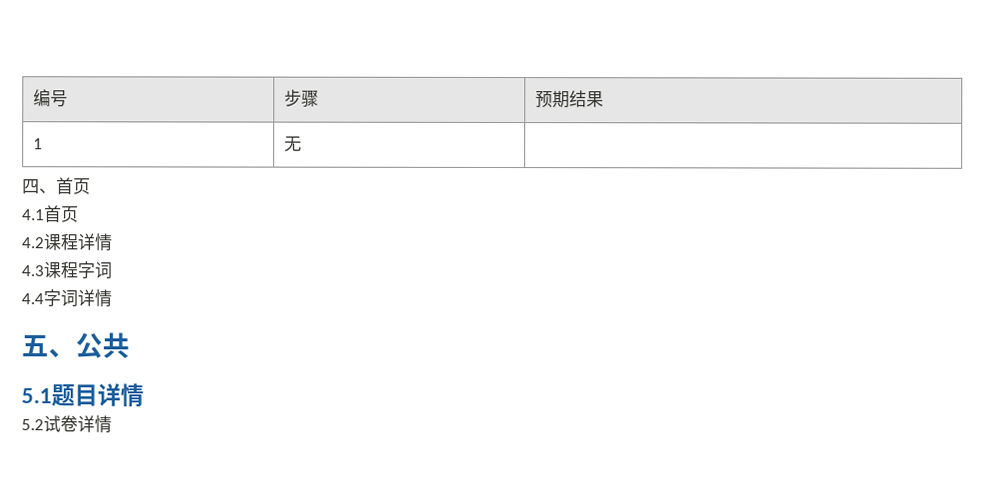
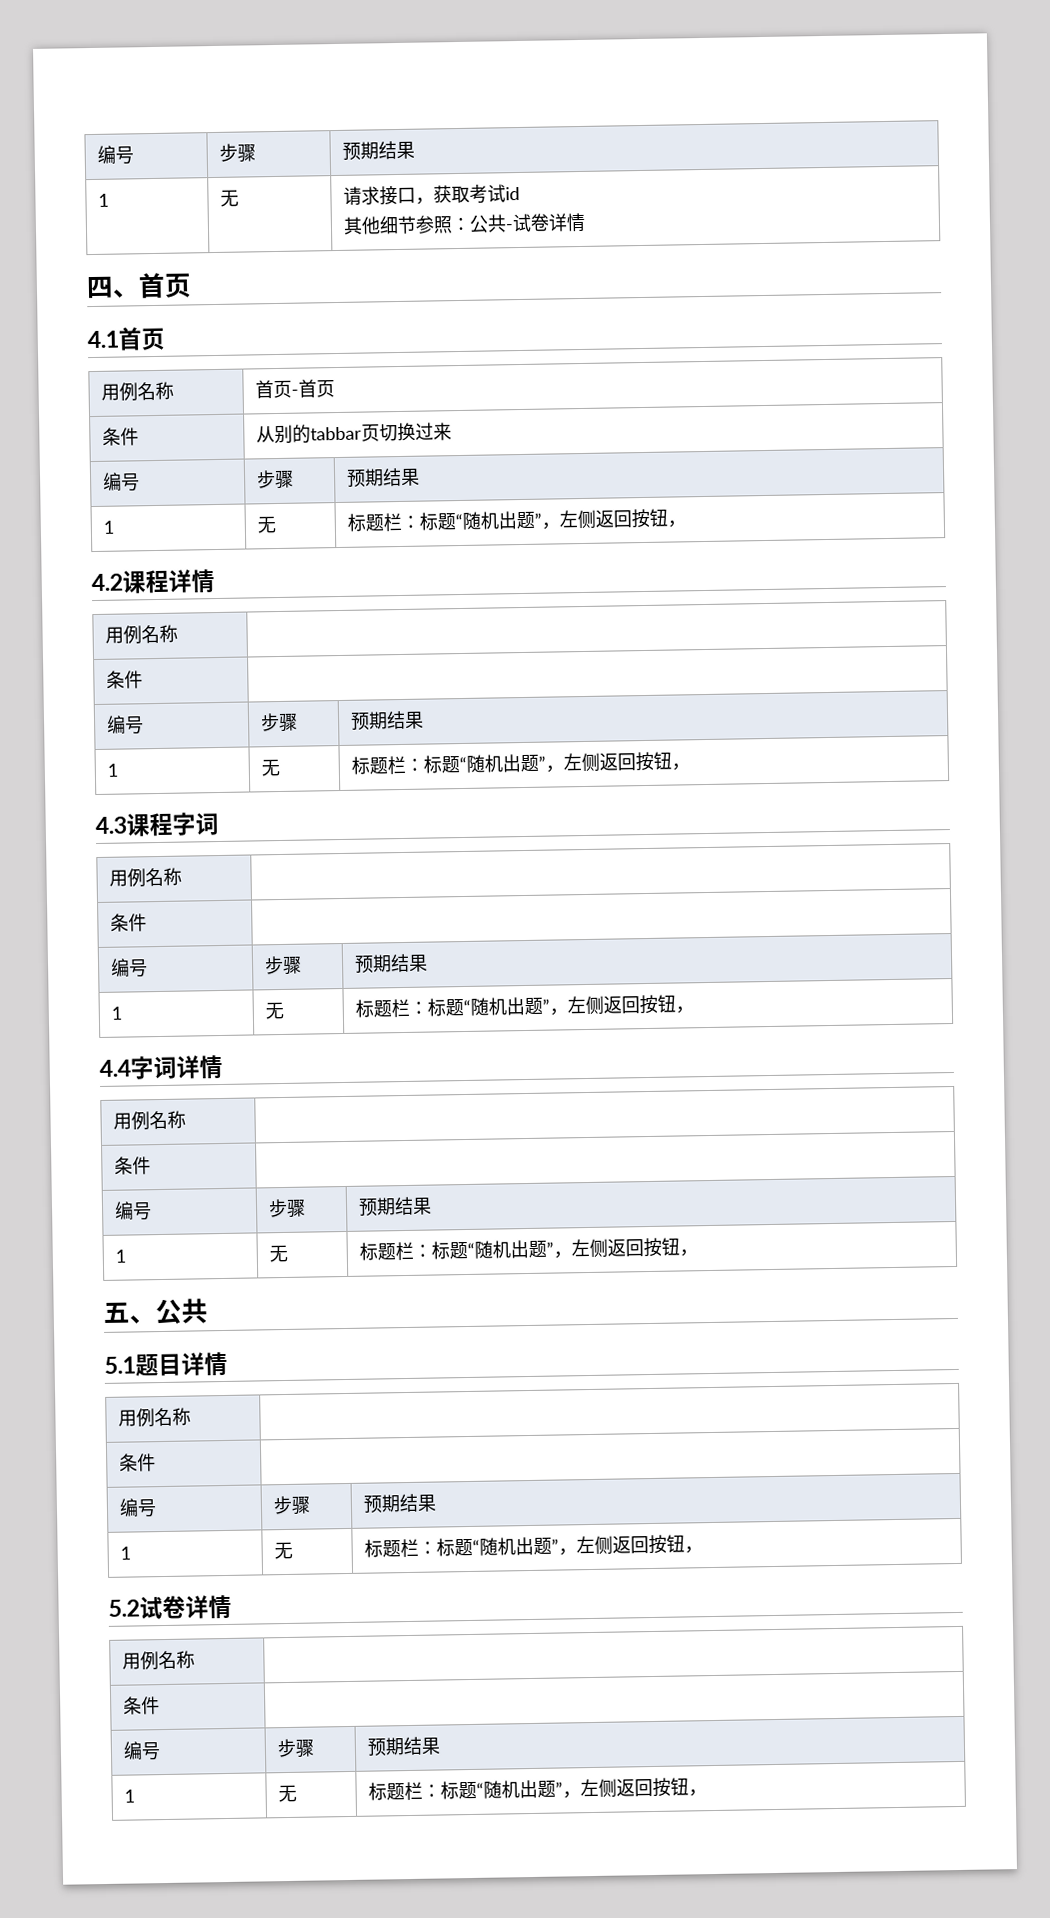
[32,89,68,108] [283,89,319,108] [534,90,604,109] [32,138,43,150] [283,135,302,152] [22,177,91,195] [22,205,79,223] [21,233,113,252] [21,261,112,279] [21,289,112,308] 编号 | 步骤 | 预期结果 // 1 | 无 | // 四、首页 // 4.1首页 // 4.2课程详情 // 4.3课程字词 // 4.4字词详情 -> [97,145,135,165] [219,143,257,163] [342,140,416,161] [98,193,110,207] [220,189,240,207] [343,184,521,206] [343,212,587,235] [86,272,192,299] [87,327,165,351] [101,381,175,402] [255,379,336,399] [102,427,140,446] [256,422,453,445] [102,472,141,492] [256,469,295,490] [346,467,421,488] [103,520,115,534] [257,516,277,534] [347,508,687,532] [91,569,215,594] [105,624,179,645] [106,670,144,689] [106,715,145,735] [260,712,299,733] [350,710,425,731] [107,763,119,777] [261,758,281,777] [351,751,691,775] [95,812,219,837] [109,867,183,888] [110,913,148,932] [110,958,149,978] [264,955,303,975] [354,953,429,974] [111,1006,123,1020] [265,1001,285,1020] [355,994,695,1018] [99,1054,223,1080] [113,1110,187,1131] [114,1156,152,1175] [114,1201,153,1221] [268,1198,307,1218] [358,1196,433,1217] [115,1249,127,1263] [269,1244,289,1263] [359,1237,699,1261] 编号 | 步骤 | 预期结果 // 1 | 无 | 请求接口，获取考试id // 其他细节参照：公共-试卷详情 // 四、首页 // 4.1首页 // 用例名称 | 首页-首页 // 条件 | 从别的tabbar页切换过来 // 编号 | 步骤 | 预期结果 // 1 | 无 | 标题栏：标题“随机出题”，左侧返回按钮， // 4.2课程详情 // 用例名称 | // 条件 | // 编号 | 步骤 | 预期结果 // 1 | 无 | 标题栏：标题“随机出题”，左侧返回按钮， // 4.3课程字词 // 用例名称 | // 条件 | // 编号 | 步骤 | 预期结果 // 1 | 无 | 标题栏：标题“随机出题”，左侧返回按钮， // 4.4字词详情 // 用例名称 | // 条件 | // 编号 | 步骤 | 预期结果 // 1 | 无 | 标题栏：标题“随机出题”，左侧返回按钮，
[21,415,112,434] // 5.2试卷详情 -> [118,1407,192,1428] [119,1453,157,1472] [119,1498,158,1518] [273,1495,312,1515] [363,1493,438,1514] [120,1546,132,1560] [274,1541,294,1560] [364,1534,704,1558] [108,1594,232,1620] [122,1650,196,1671] [123,1696,161,1715] [123,1741,162,1761] [277,1738,316,1758] [367,1736,442,1757] [124,1789,136,1803] [278,1784,298,1803] [368,1777,708,1801] // 用例名称 | // 条件 | // 编号 | 步骤 | 预期结果 // 1 | 无 | 标题栏：标题“随机出题”，左侧返回按钮， // 5.2试卷详情 // 用例名称 | // 条件 | // 编号 | 步骤 | 预期结果 // 1 | 无 | 标题栏：标题“随机出题”，左侧返回按钮，

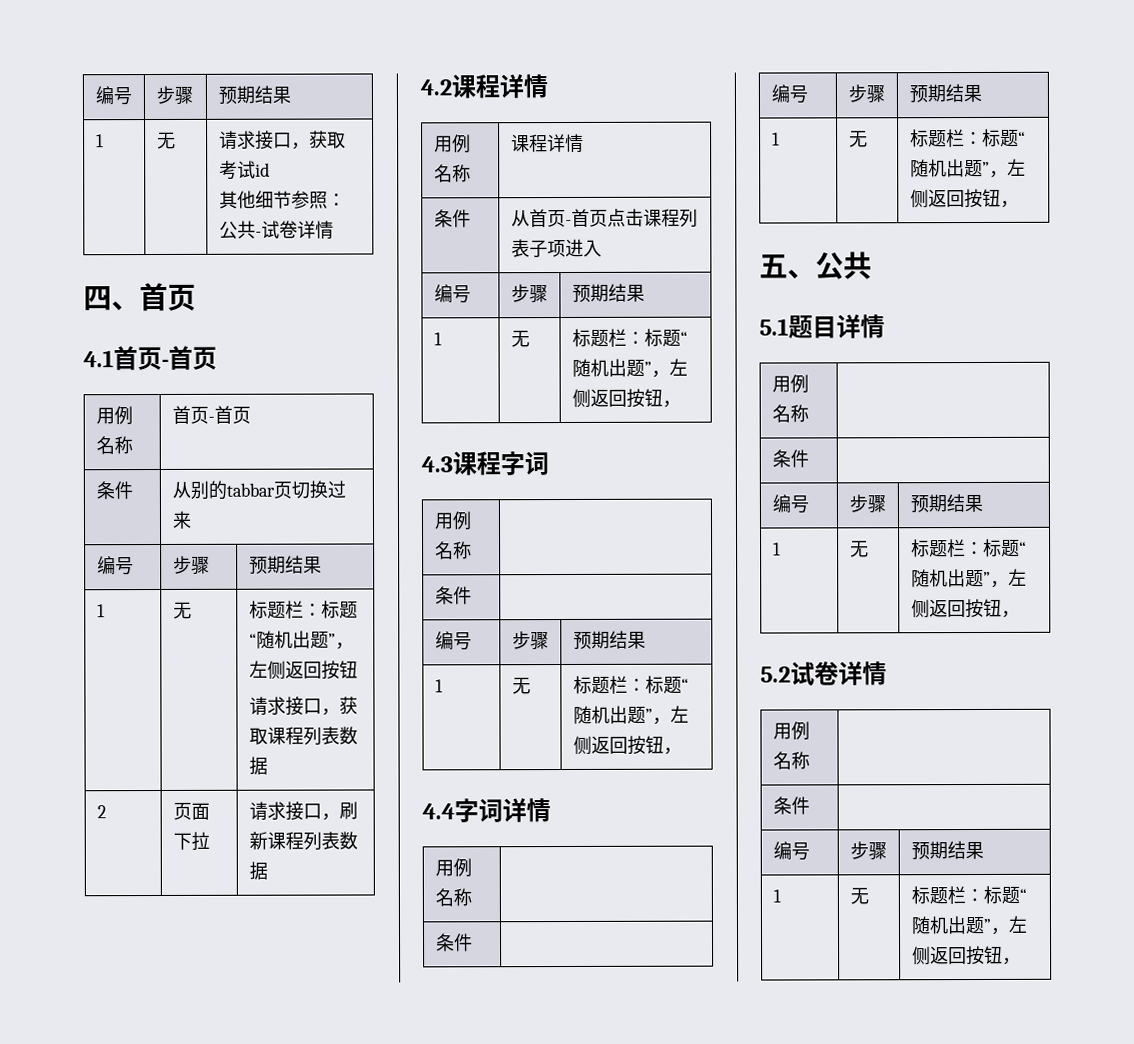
(165, 339) none -> [161,345,217,370] -首页
[667,520,687,528] ， -> [248,696,358,716] [248,726,358,746] [248,756,268,775] [96,805,107,819] [172,802,210,820] [172,831,210,851] [248,801,358,821] [248,831,358,851] [248,861,268,880] // 请求接口，获取课程列表数据 // 2 | 页面下拉 | 请求接口，刷新课程列表数据
[106,670,144,689] // 条件 | -> [510,133,584,154] [433,209,471,228] [510,208,698,228] [510,238,602,259] 课程详情 // 条件 | 从首页-首页点击课程列表子项进入

